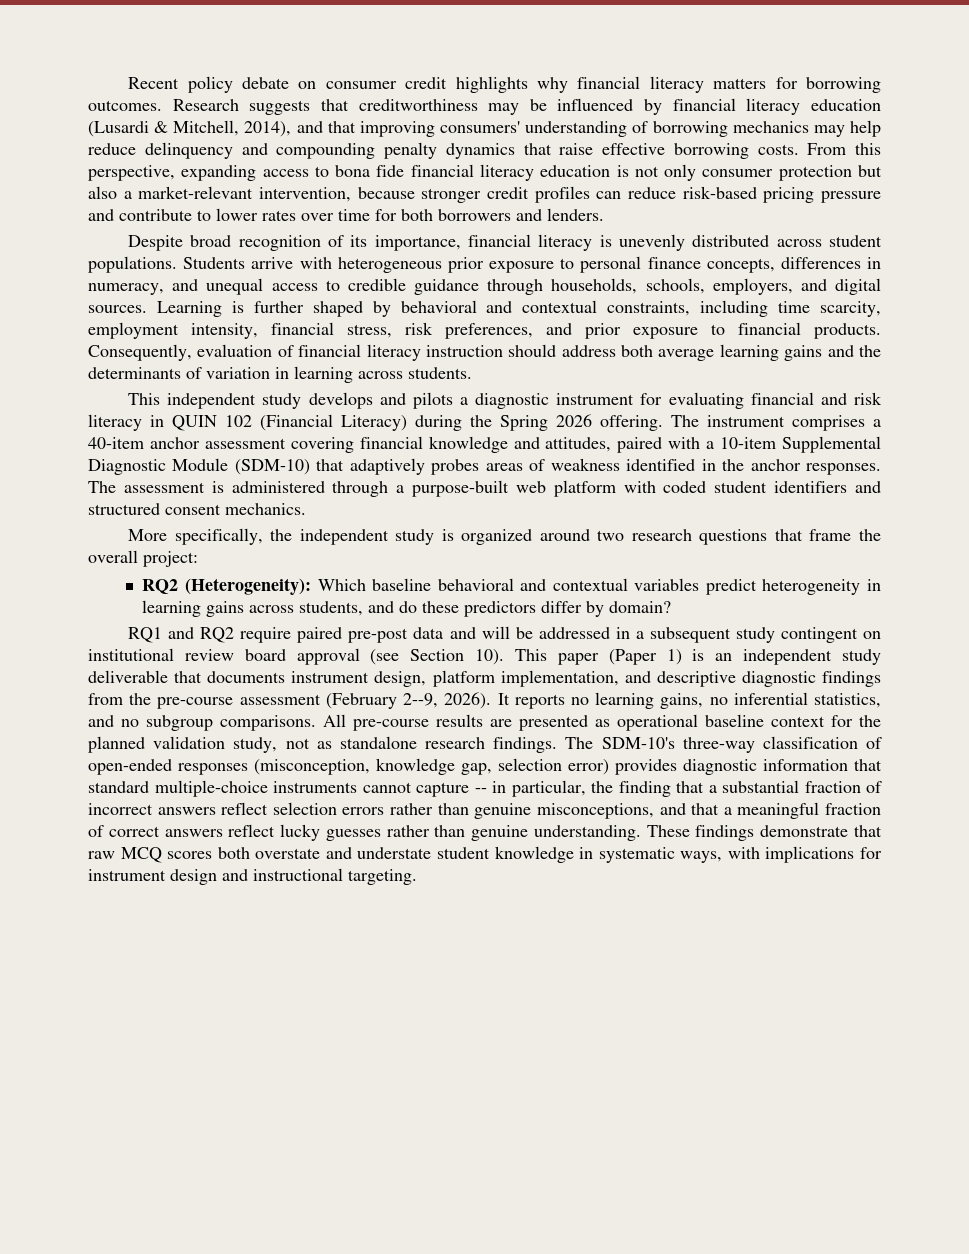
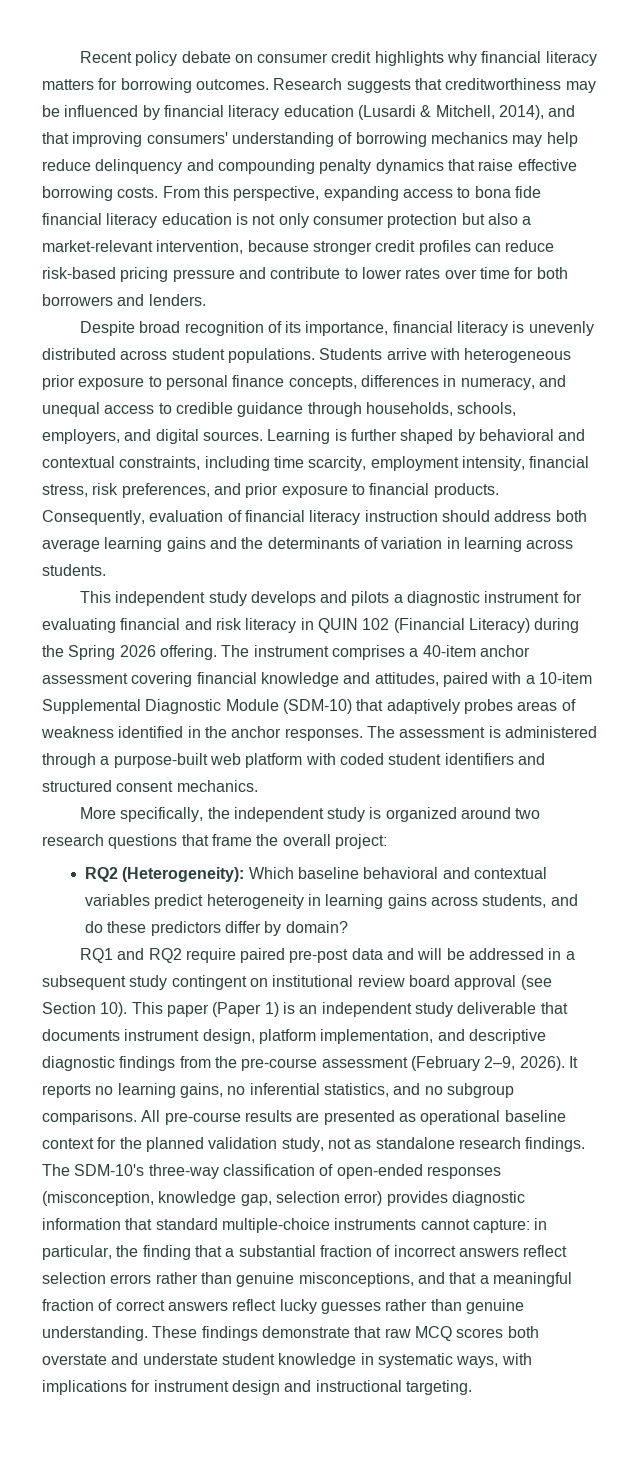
[403,693,439,708] 2--9, -> [484,1056,516,1070] 2–9,
[416,782,487,797] capture -- -> [472,1219,530,1233] capture:

